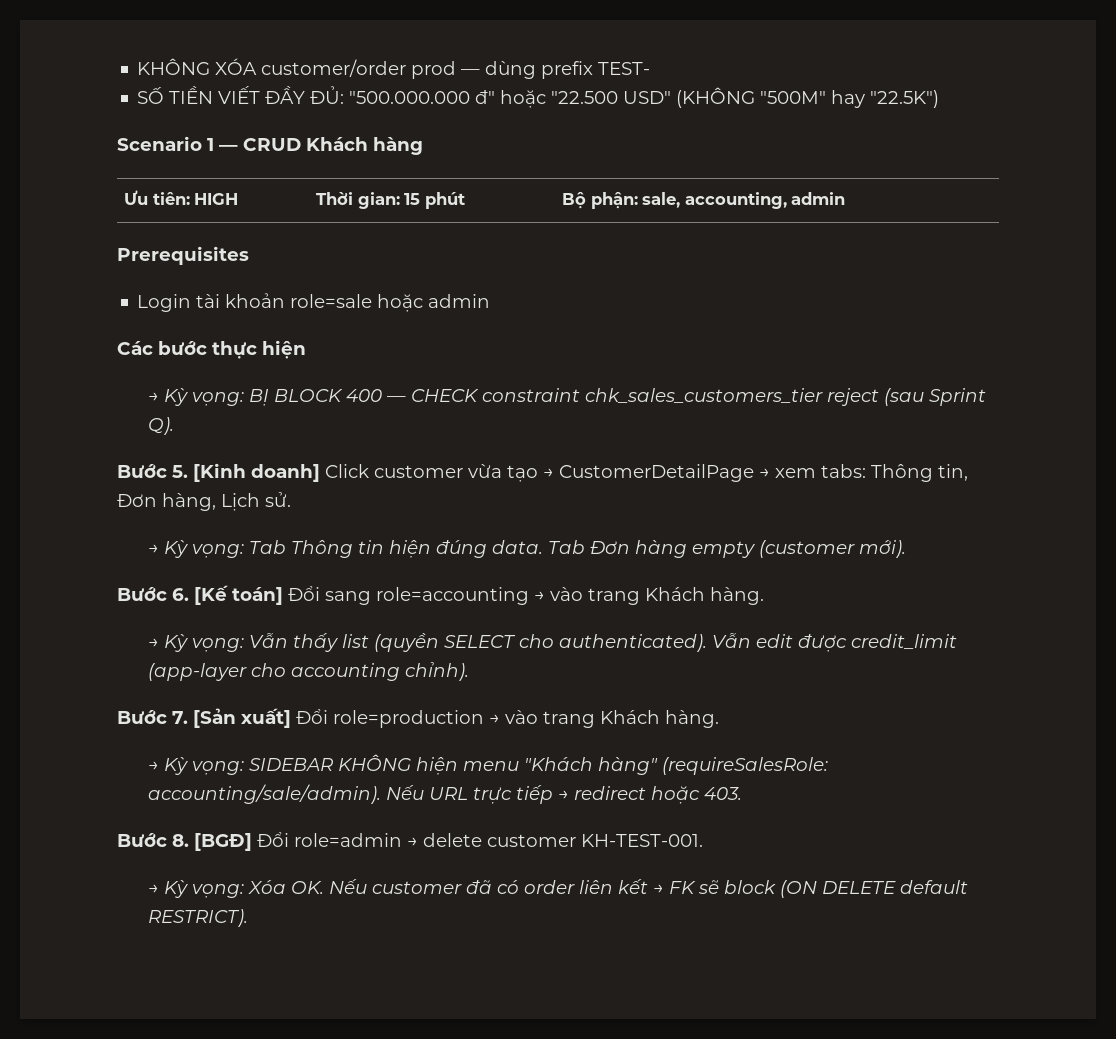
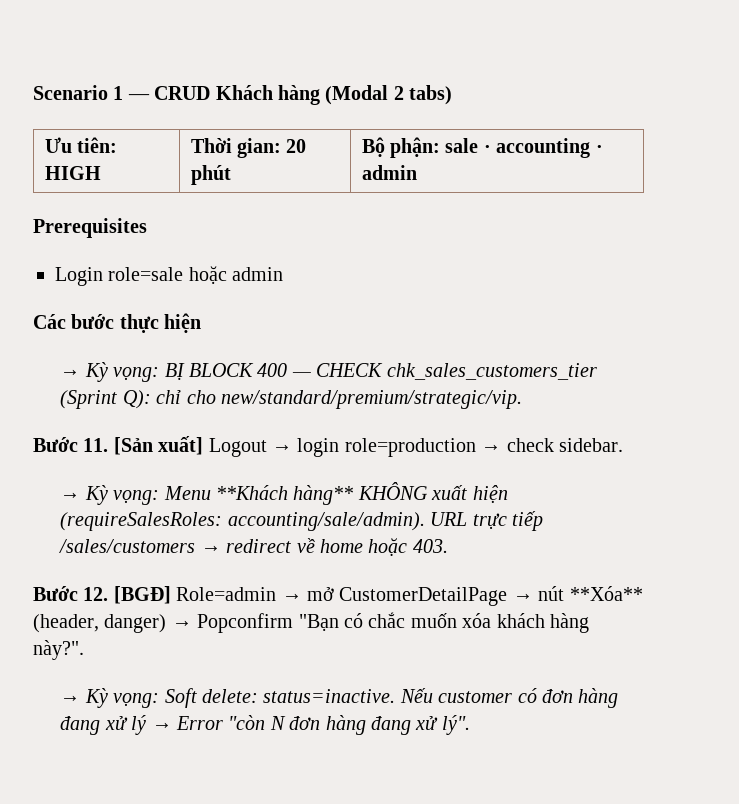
[137,58,651,79] [137,86,940,108] KHÔNG XÓA customer/order prod — dùng prefix TEST- // SỐ TIỀN VIẾT ĐẦY ĐỦ: "500.000.000 đ" hoặc "22.500 USD" (KHÔNG "500M" hay "22.5K") // -> (33, 92) none
(423, 146) none -> [325,85,453,105] (Modal 2 tabs)
[404,193,421,205] 15 -> [286,139,307,153] 20
[642,192,787,209] sale, accounting, -> [445,138,603,158] sale · accounting ·
[196,293,286,308] tài khoản -> (103, 276) none
[481,388,986,406] [147,417,174,435] [117,463,968,482] [117,492,291,511] [147,540,906,558] [117,585,764,605] [147,633,957,652] [147,662,469,681] [117,708,719,728] [147,754,828,775] [147,784,742,804] [117,832,703,851] [147,879,968,898] [147,909,248,927] constraint chk_sales_customers_tier reject (sau Sprint Q). // Bước 5. [Kinh doanh] Click customer vừa tạo → CustomerDetailPage → xem tabs: Thông tin, Đơn hàng, Lịch sử. // → Kỳ vọng: Tab Thông tin hiện đúng data. Tab Đơn hàng empty (customer mới). // Bước 6. [Kế toán] Đổi sang role=accounting → vào trang Khách hàng. // → Kỳ vọng: Vẫn thấy list (quyền SELECT cho authenticated). Vẫn edit được credit_limit (app-layer cho accounting chỉnh). // Bước 7. [Sản xuất] Đổi role=production → vào trang Khách hàng. // → Kỳ vọng: SIDEBAR KHÔNG hiện menu "Khách hàng" (requireSalesRole: accounting/sale/admin). Nếu URL trực tiếp → redirect hoặc 403. // Bước 8. [BGĐ] Đổi role=admin → delete customer KH-TEST-001. // → Kỳ vọng: Xóa OK. Nếu customer đã có order liên kết → FK sẽ block (ON DELETE default RESTRICT). -> [386,363,597,380] [60,390,523,409] [33,436,623,457] [60,482,508,505] [60,511,544,531] [59,538,448,556] [33,586,643,606] [33,612,589,633] [33,640,84,660] [60,688,619,708] [60,715,470,735] chk_sales_customers_tier (Sprint Q): chỉ cho new/standard/premium/strategic/vip. // Bước 11. [Sản xuất] Logout → login role=production → check sidebar. // → Kỳ vọng: Menu **Khách hàng** KHÔNG xuất hiện (requireSalesRoles: accounting/sale/admin). URL trực tiếp /sales/customers → redirect về home hoặc 403. // Bước 12. [BGĐ] Role=admin → mở CustomerDetailPage → nút **Xóa** (header, danger) → Popconfirm "Bạn có chắc muốn xóa khách hàng này?". // → Kỳ vọng: Soft delete: status=inactive. Nếu customer có đơn hàng đang xử lý → Error "còn N đơn hàng đang xử lý".

